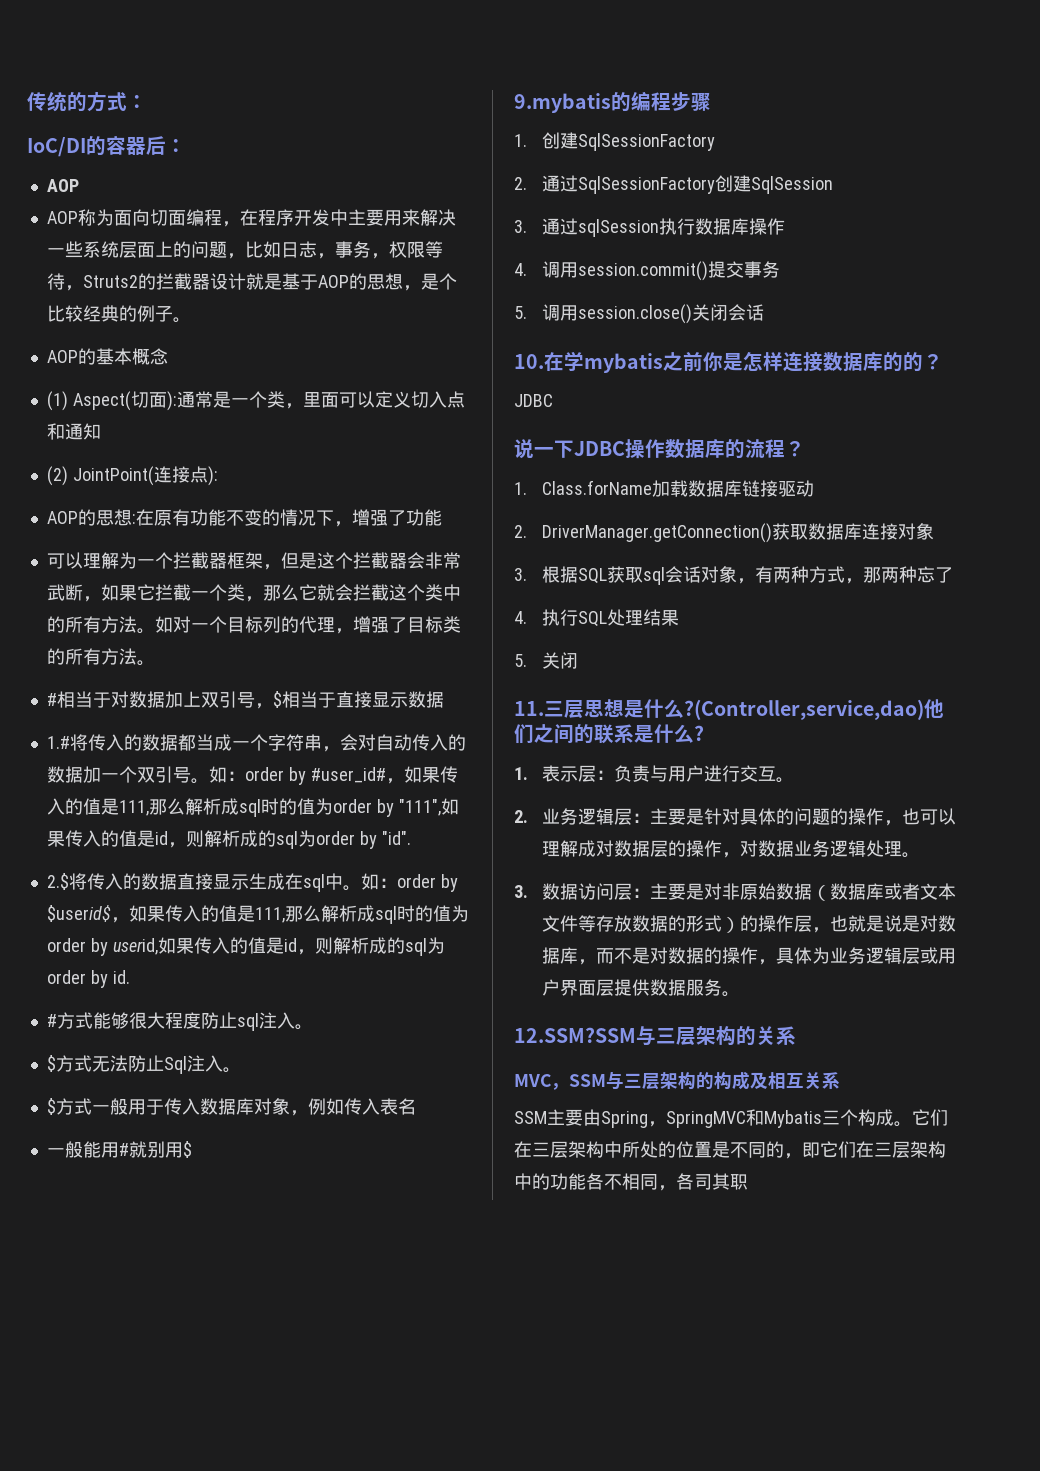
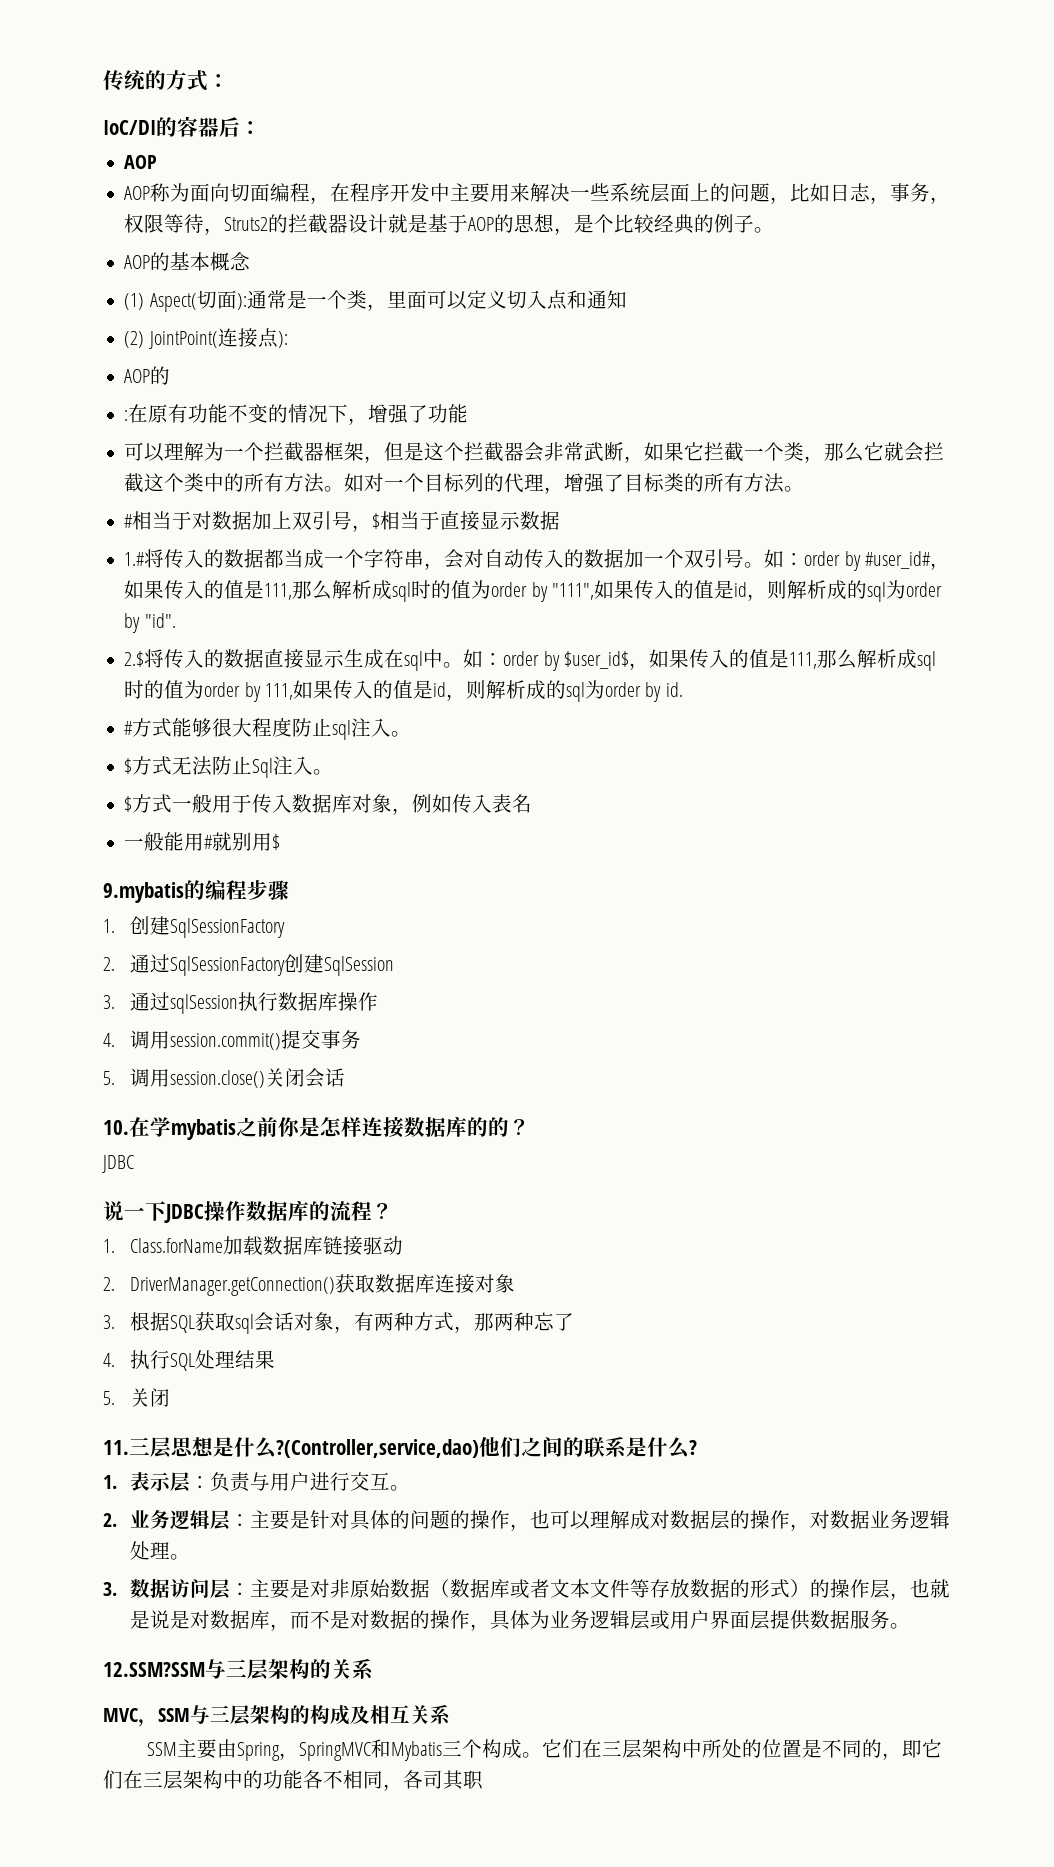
[95,509,132,526] 思想 -> (171, 375) //
[46,905,111,922] $userid$ -> [563,651,629,669] $user_id$
[112,938,158,955] userid, -> [264,683,293,700] 111,

